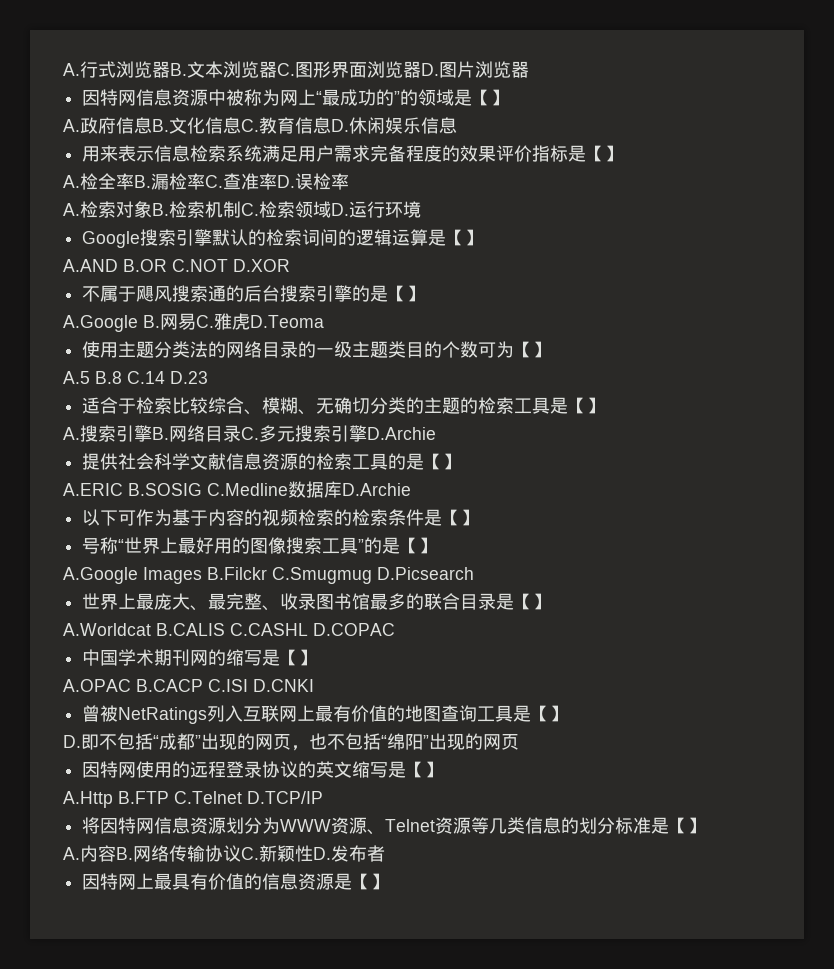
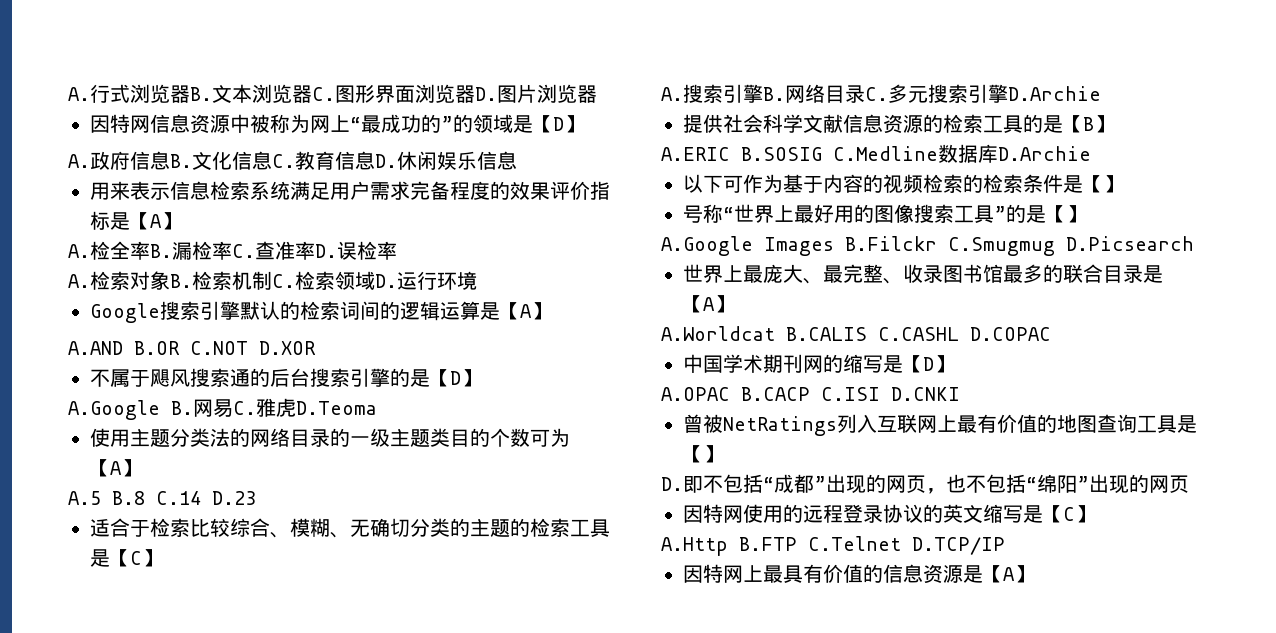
(491, 97) none -> [553,117,564,131] D
(605, 153) none -> [150,214,162,228] A
(465, 237) none -> [520,304,532,318] A
(407, 293) none -> [450,371,461,385] D
(533, 349) none -> [110,461,122,475] A
(587, 405) none -> [130,551,142,565] C
(443, 461) none -> [1083,117,1094,131] B
(533, 601) none -> [703,297,715,311] A
(299, 657) none -> [923,357,934,371] D
(425, 769) none -> [1063,507,1075,521] C
[82,817,706,835] [63,845,385,862] // 将因特网信息资源划分为WWW资源、Telnet资源等几类信息的划分标准是【】 // A.内容B.网络传输协议C.新颖性D.发布者 -> (1005, 546) none
(371, 881) none -> [1003,567,1015,581] A

